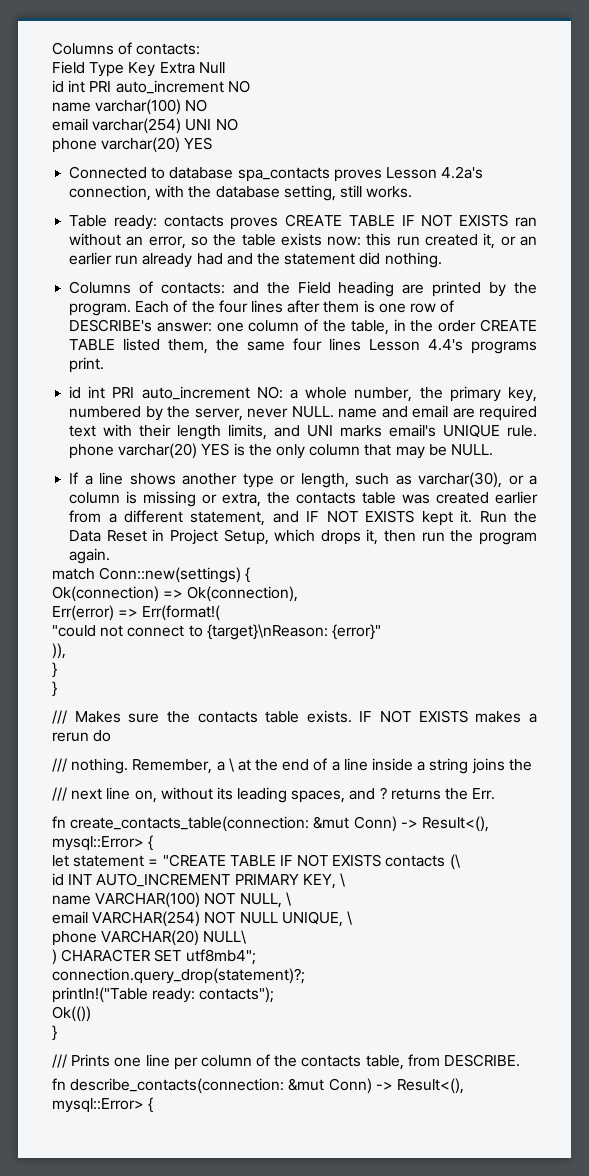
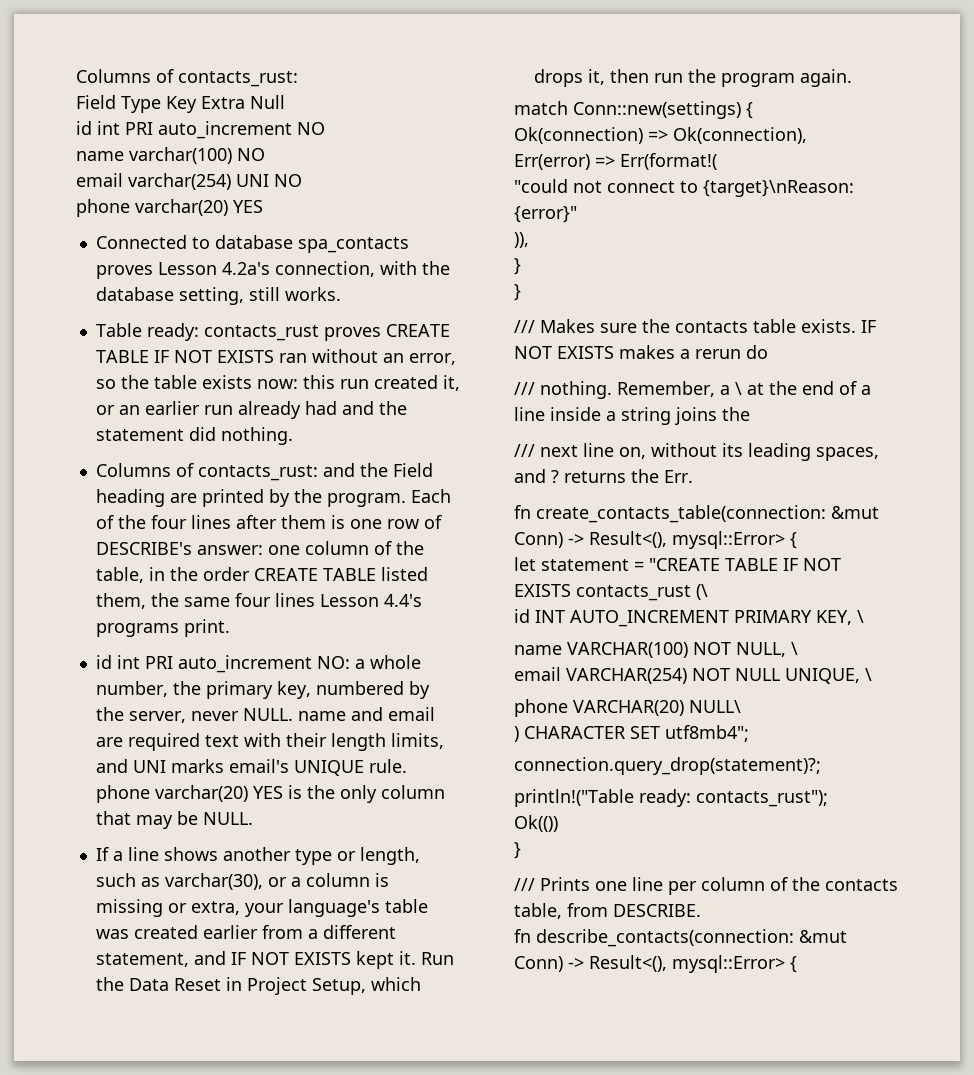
[52,42,201,55] Columns of contacts: -> [76,69,298,87] Columns of contacts_rust:
[163,215,224,227] contacts -> [203,325,319,341] contacts_rust
[160,282,225,294] contacts: -> [197,465,318,481] contacts_rust:
[267,492,357,504] the contacts -> [244,899,380,917] your language's
[385,855,446,867] contacts -> [576,585,691,601] contacts_rust
[199,987,275,1003] contacts"); -> [696,790,828,807] contacts_rust");

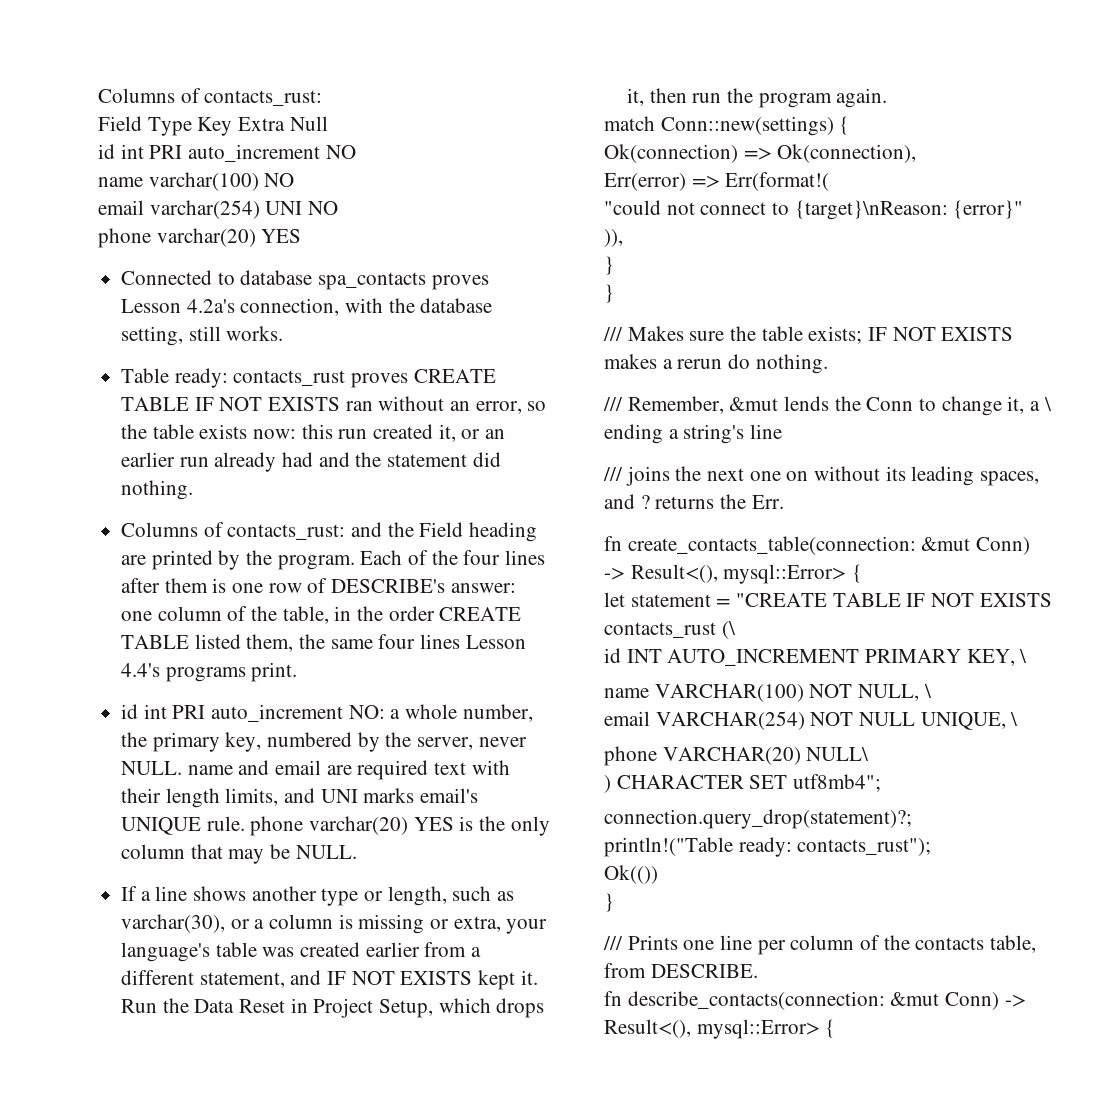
[675,319,856,333] contacts table exists. -> [761,326,863,344] table exists;
[514,381,871,399] [514,407,750,425] [514,443,646,459] // /// nothing. Remember, a \ at the end of a line inside a string joins the // /// next line on, -> [755,354,828,374] [603,396,1052,416] [604,424,783,444] [603,466,809,486] nothing. // /// Remember, &mut lends the Conn to change it, a \ ending a string's line // /// joins the next one on

